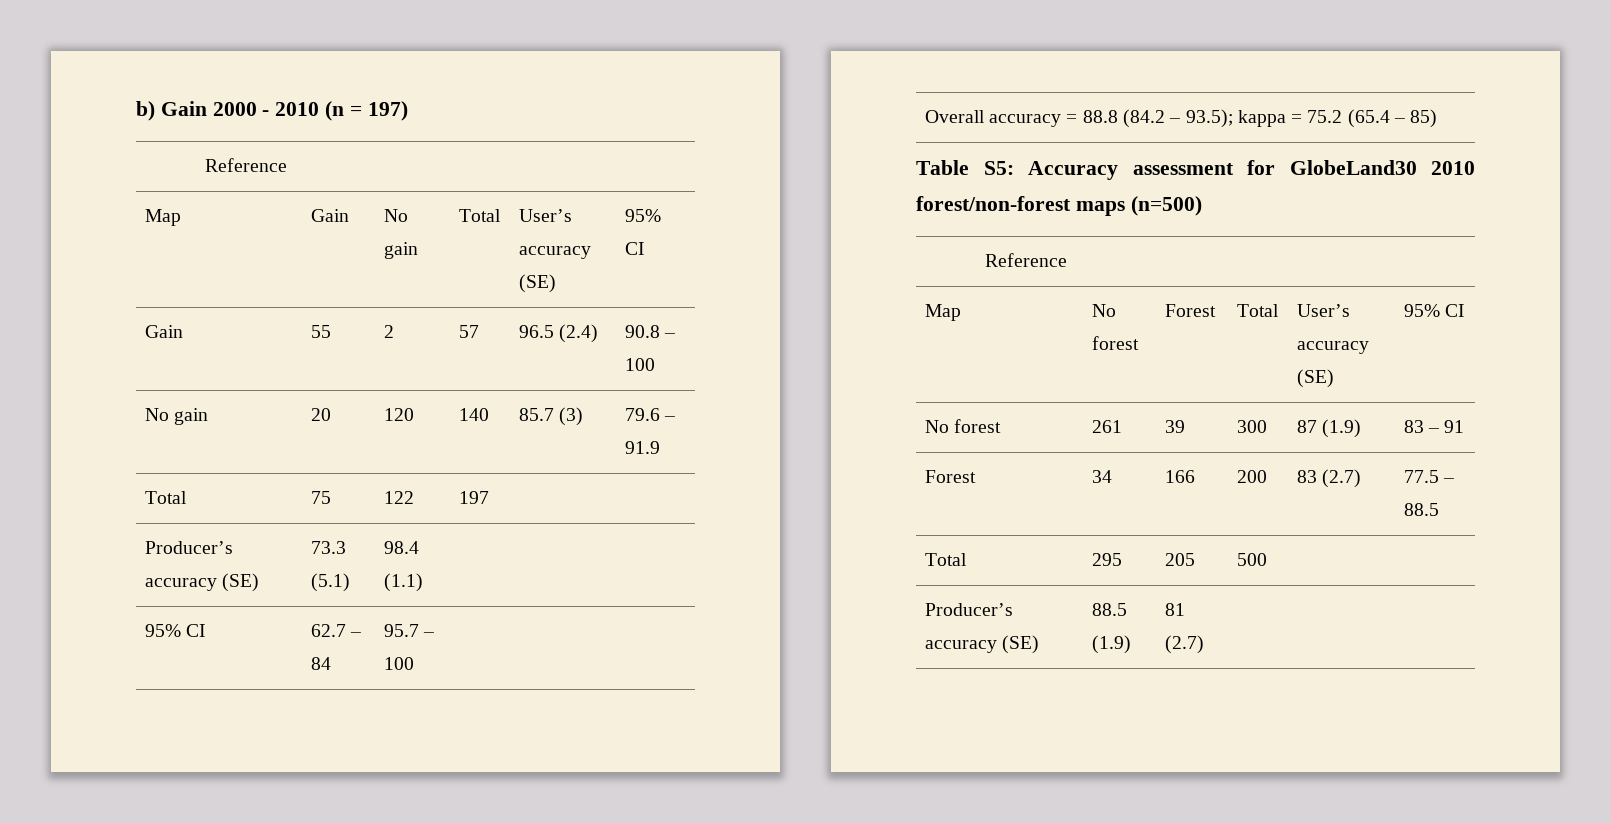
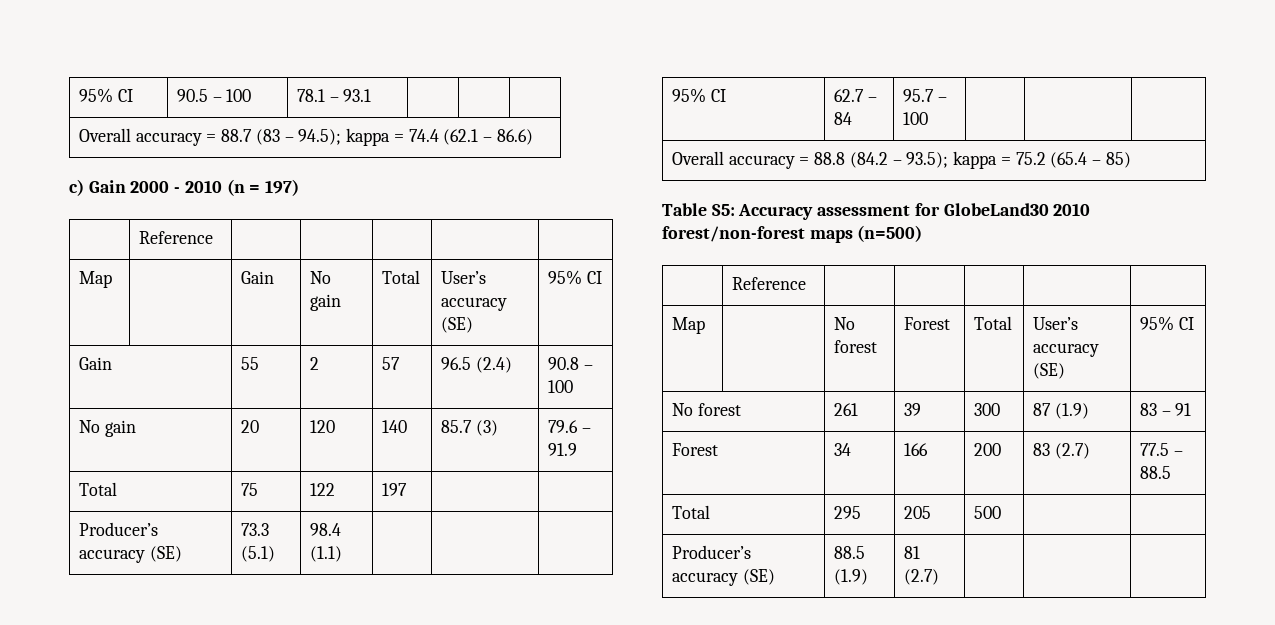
[136,101,155,121] b) -> [79,88,133,103] [177,89,252,102] [297,89,372,102] [79,128,533,146] [69,179,84,196] 95% CI | 90.5 – 100 | 78.1 – 93.1 | | | // Overall accuracy = 88.7 (83 – 94.5); kappa = 74.4 (62.1 – 86.6) // c)

